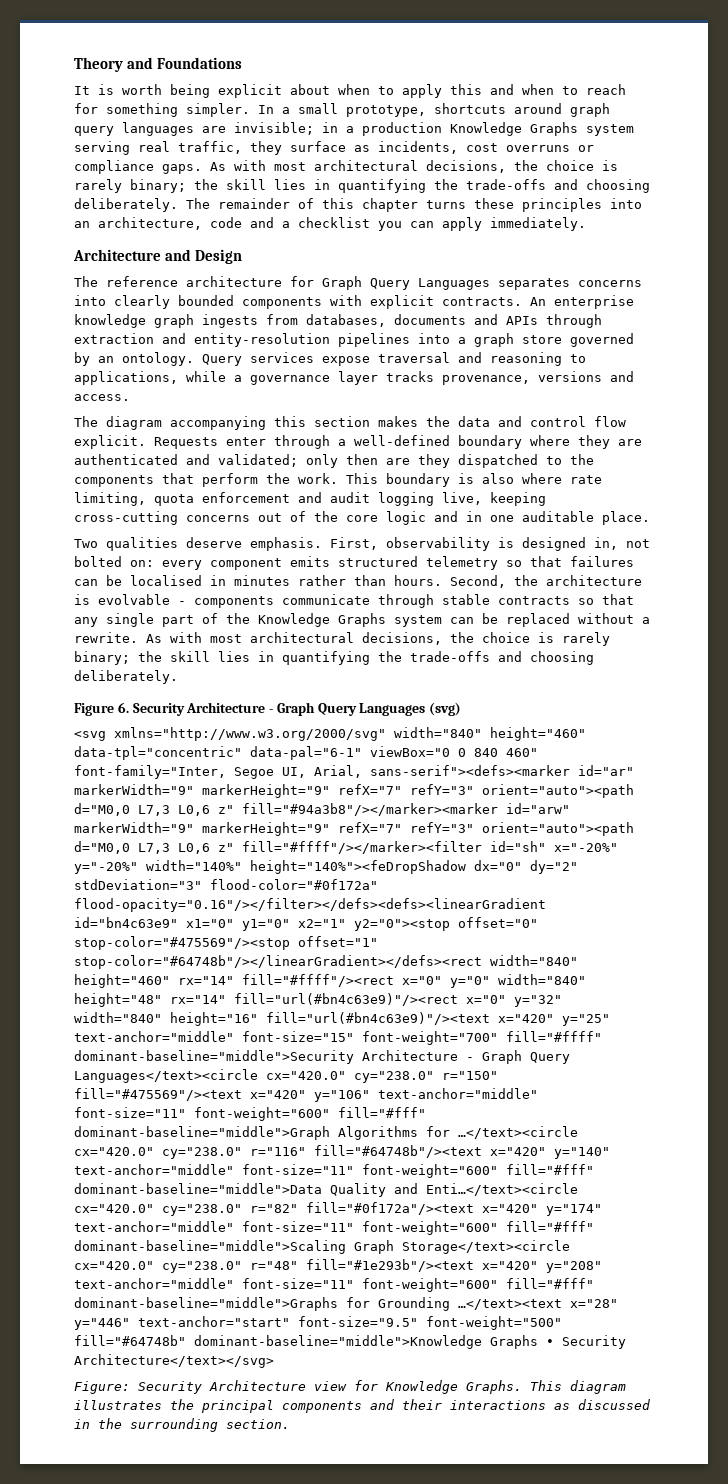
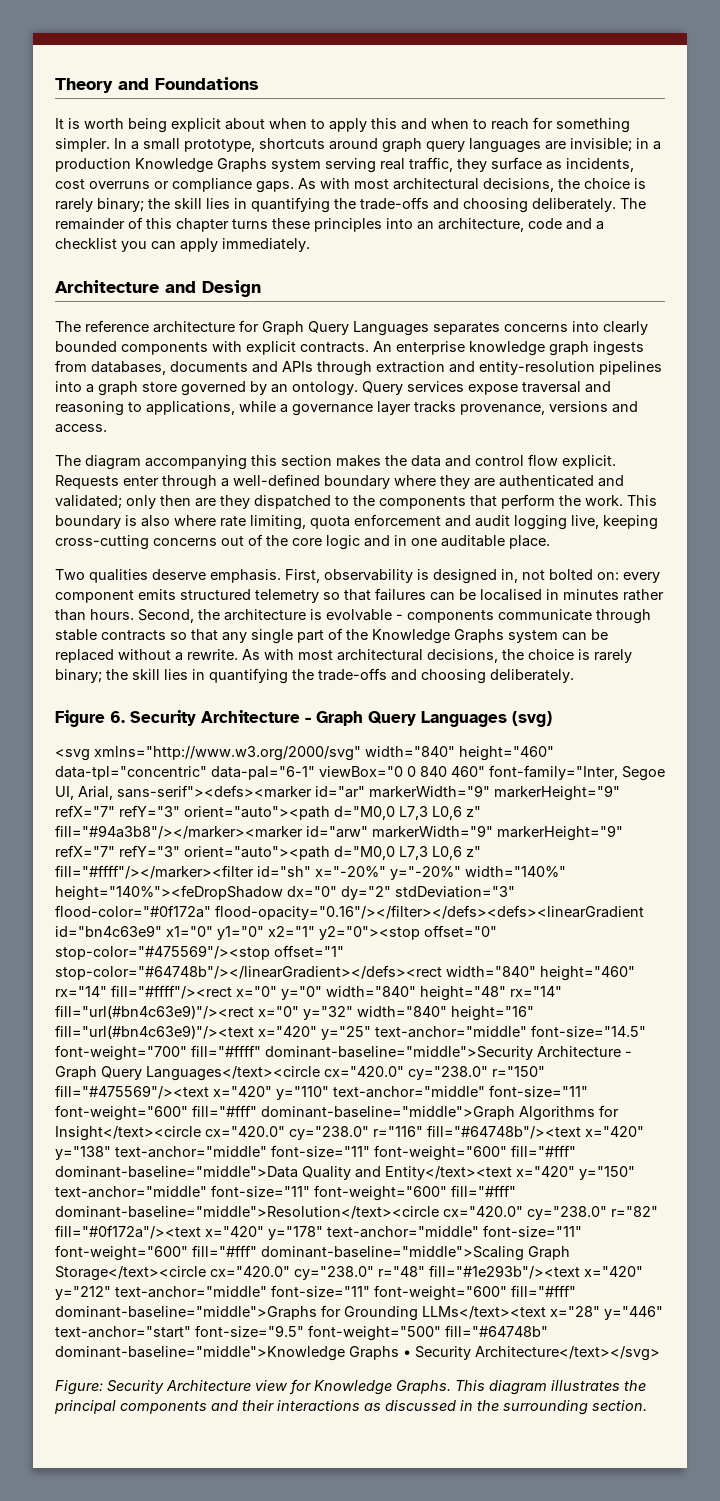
[242,1031,354,1042] font-size="15" -> [531,1025,646,1037] font-size="14.5"
[314,1090,370,1102] y="106" -> [276,1086,329,1100] y="110"
[458,1126,578,1139] …</text><circle -> [55,1126,201,1141] Insight</text><circle
[554,1147,610,1159] y="140" -> [55,1146,111,1160] y="138"
[426,1183,578,1196] Enti…</text><circle -> [385,1166,635,1180] [55,1185,516,1201] [55,1206,439,1219] Entity</text><text x="420" y="150" text-anchor="middle" font-size="11" font-weight="600" fill="#fff" dominant-baseline="middle">Resolution</text><circle
[546,1204,602,1216] y="174" -> [268,1226,323,1240] y="178"
[546,1261,602,1273] y="208" -> [55,1286,111,1300] y="212"
[458,1299,562,1310] …</text><text -> [422,1306,546,1319] LLMs</text><text

